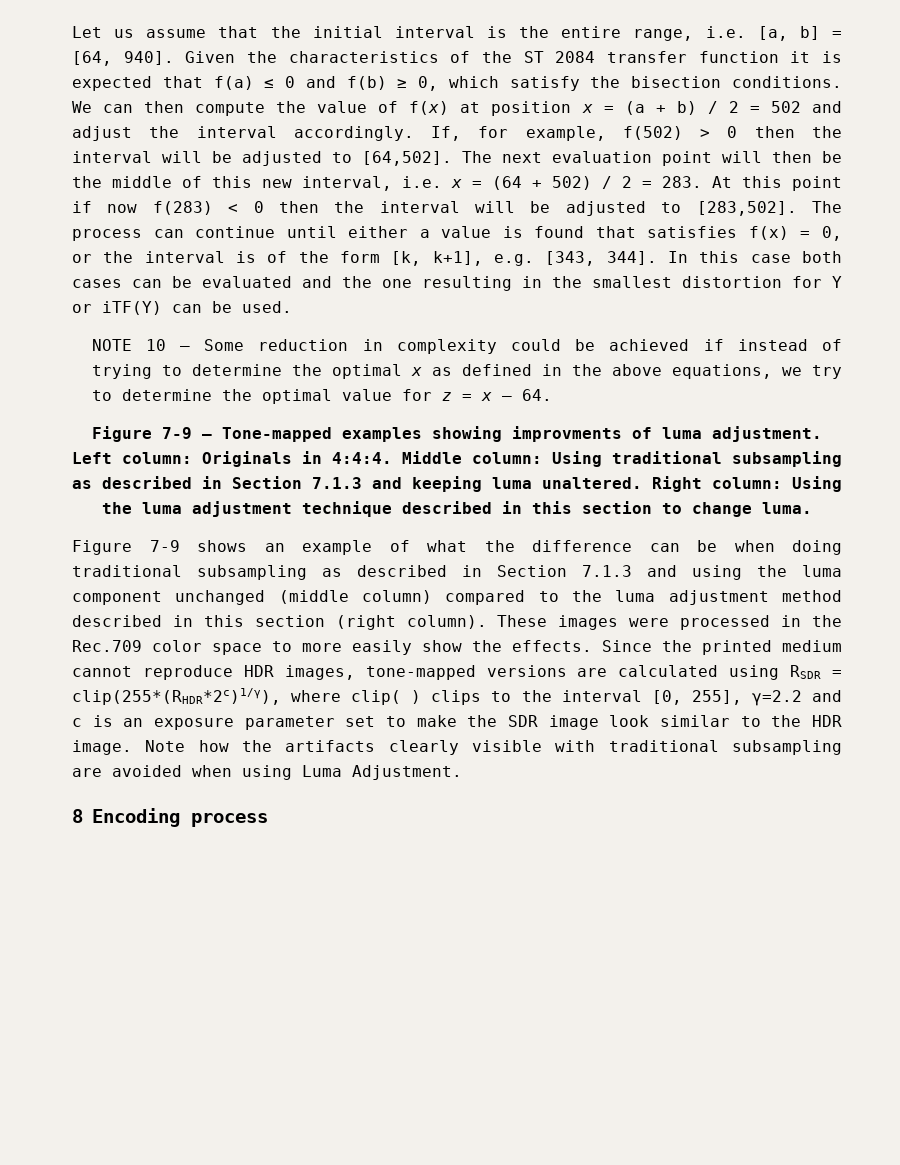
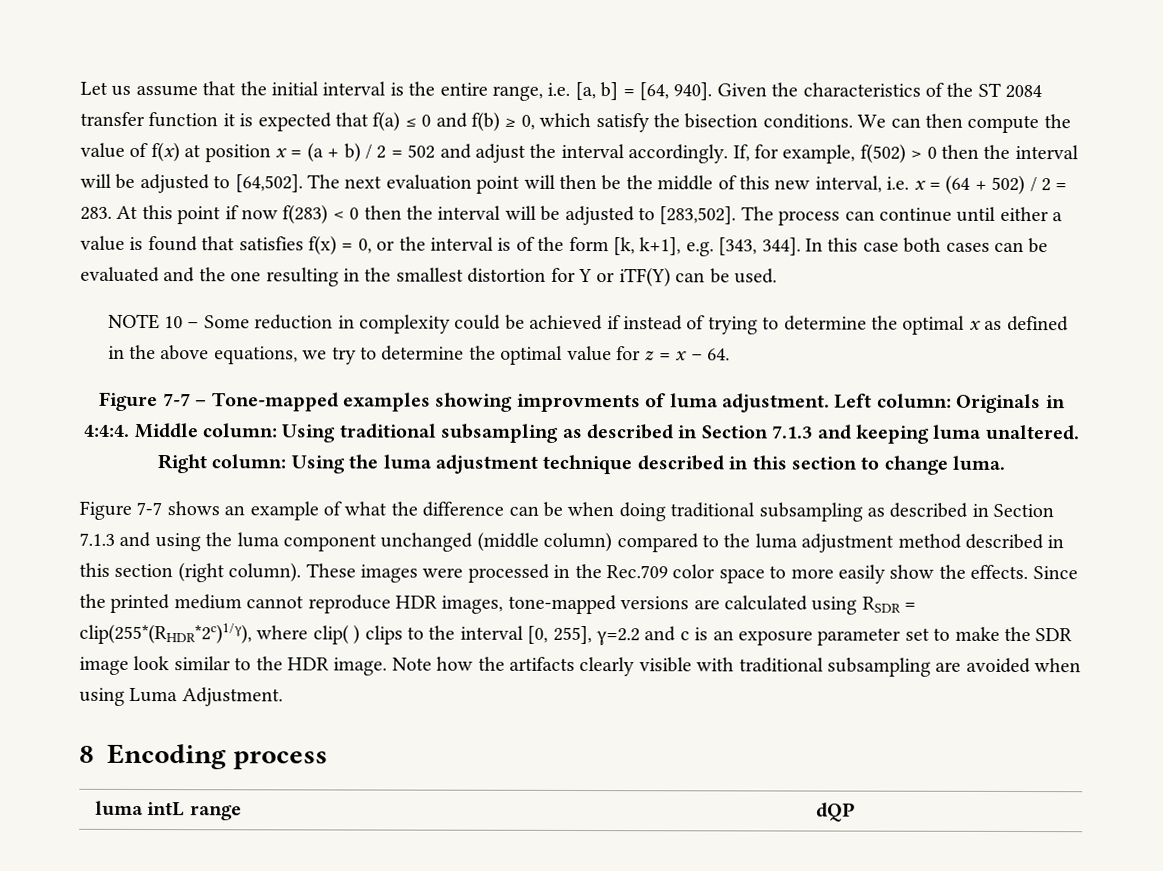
[162,427,192,439] 7-9 -> [162,393,191,407] 7-7
[149,540,180,552] 7-9 -> [136,501,163,516] 7-7
(268, 820) none -> [94,800,242,821] [815,802,855,822] // luma intL range | dQP

